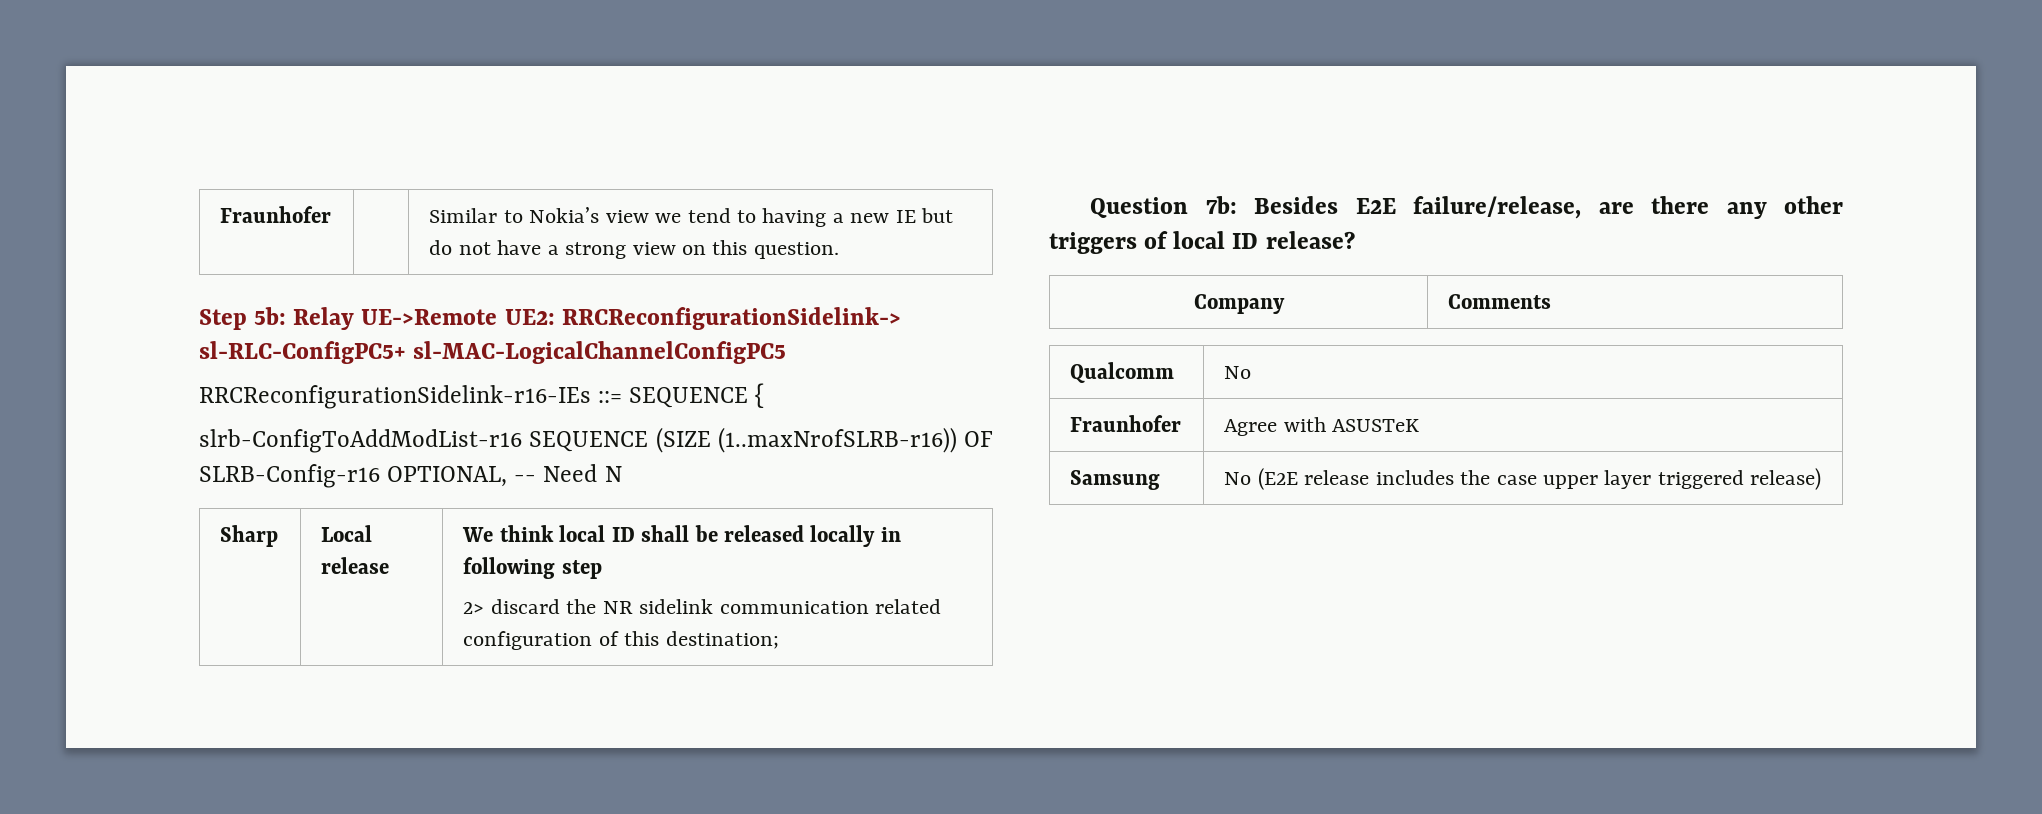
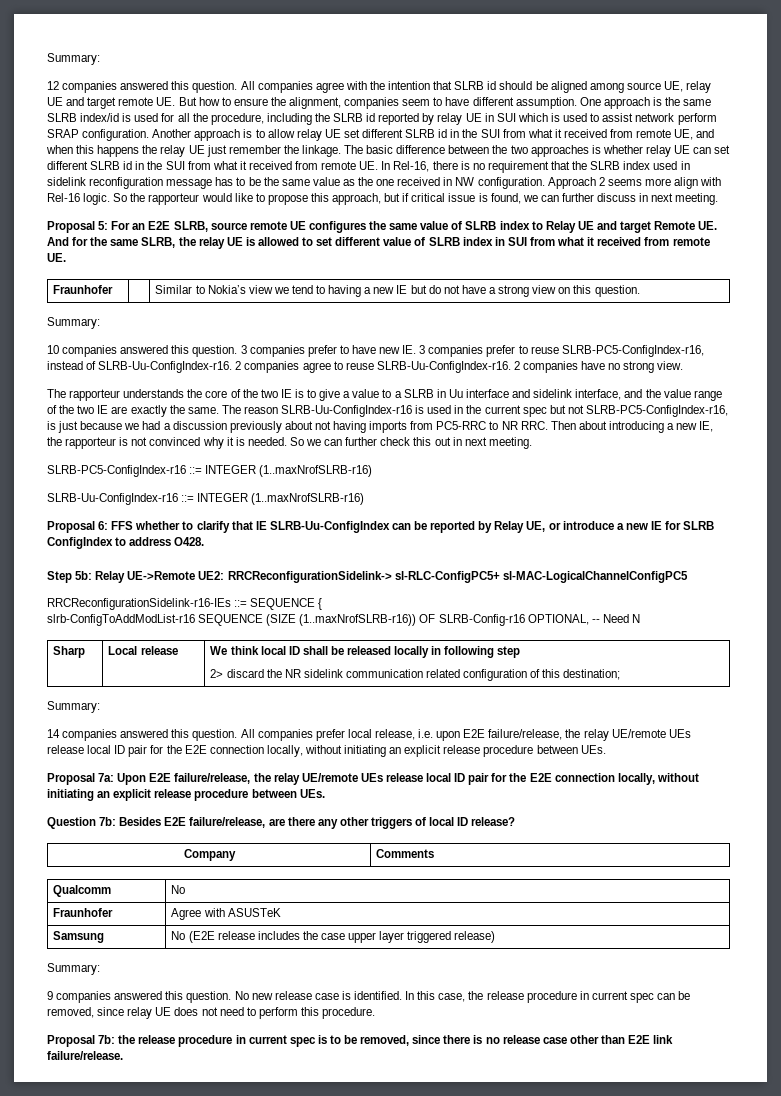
(220, 214) none -> [47,53,100,65] [47,81,712,93] [47,97,712,109] [47,113,717,125] [47,129,715,141] [46,145,731,157] [47,161,690,173] [47,177,722,189] [47,193,719,205] [47,221,718,233] [47,237,710,249] [47,253,66,262] Summary: // 12 companies answered this question. All companies agree with the intention that SLRB id should be aligned among source UE, relay UE and target remote UE. But how to ensure the alignment, companies seem to have different assumption. One approach is the same SLRB index/id is used for all the procedure, including the SLRB id reported by relay UE in SUI which is used to assist network perform SRAP configuration. Another approach is to allow relay UE set different SLRB id in the SUI from what it received from remote UE, and when this happens the relay UE just remember the linkage. The basic difference between the two approaches is whether relay UE can set different SLRB id in the SUI from what it received from remote UE. In Rel-16, there is no requirement that the SLRB index used in sidelink reconfiguration message has to be the same value as the one received in NW configuration. Approach 2 seems more align with Rel-16 logic. So the rapporteur would like to propose this approach, but if critical issue is found, we can further discuss in next meeting. // Proposal 5: For an E2E SLRB, source remote UE configures the same value of SLRB index to Relay UE and target Remote UE. And for the same SLRB, the relay UE is allowed to set different value of SLRB index in SUI from what it received from remote UE. //
(839, 250) none -> [47,317,100,329] [47,345,704,357] [47,361,684,373] [47,389,722,401] [47,405,728,417] [47,421,714,433] [47,437,532,449] [47,465,373,477] [47,493,365,505] [47,521,715,533] [47,537,205,549] // Summary: // 10 companies answered this question. 3 companies prefer to have new IE. 3 companies prefer to reuse SLRB-PC5-ConfigIndex-r16, instead of SLRB-Uu-ConfigIndex-r16. 2 companies agree to reuse SLRB-Uu-ConfigIndex-r16. 2 companies have no strong view. // The rapporteur understands the core of the two IE is to give a value to a SLRB in Uu interface and sidelink interface, and the value range of the two IE are exactly the same. The reason SLRB-Uu-ConfigIndex-r16 is used in the current spec but not SLRB-PC5-ConfigIndex-r16, is just because we had a discussion previously about not having imports from PC5-RRC to NR RRC. Then about introducing a new IE, the rapporteur is not convinced why it is needed. So we can further check this out in next meeting. // SLRB-PC5-ConfigIndex-r16 ::= INTEGER (1..maxNrofSLRB-r16) // SLRB-Uu-ConfigIndex-r16 ::= INTEGER (1..maxNrofSLRB-r16) // Proposal 6: FFS whether to clarify that IE SLRB-Uu-ConfigIndex can be reported by Relay UE, or introduce a new IE for SLRB ConfigIndex to address O428.
(779, 640) none -> [47,701,100,713] [47,729,691,741] [47,745,606,757] [47,773,699,785] [47,789,325,801] // Summary: // 14 companies answered this question. All companies prefer local release, i.e. upon E2E failure/release, the relay UE/remote UEs release local ID pair for the E2E connection locally, without initiating an explicit release procedure between UEs. // Proposal 7a: Upon E2E failure/release, the relay UE/remote UEs release local ID pair for the E2E connection locally, without initiating an explicit release procedure between UEs.
(1822, 479) none -> [47,963,100,975] [47,991,691,1003] [47,1007,376,1019] [47,1035,674,1047] [47,1051,123,1060] // Summary: // 9 companies answered this question. No new release case is identified. In this case, the release procedure in current spec can be removed, since relay UE does not need to perform this procedure. // Proposal 7b: the release procedure in current spec is to be removed, since there is no release case other than E2E link failure/release.

